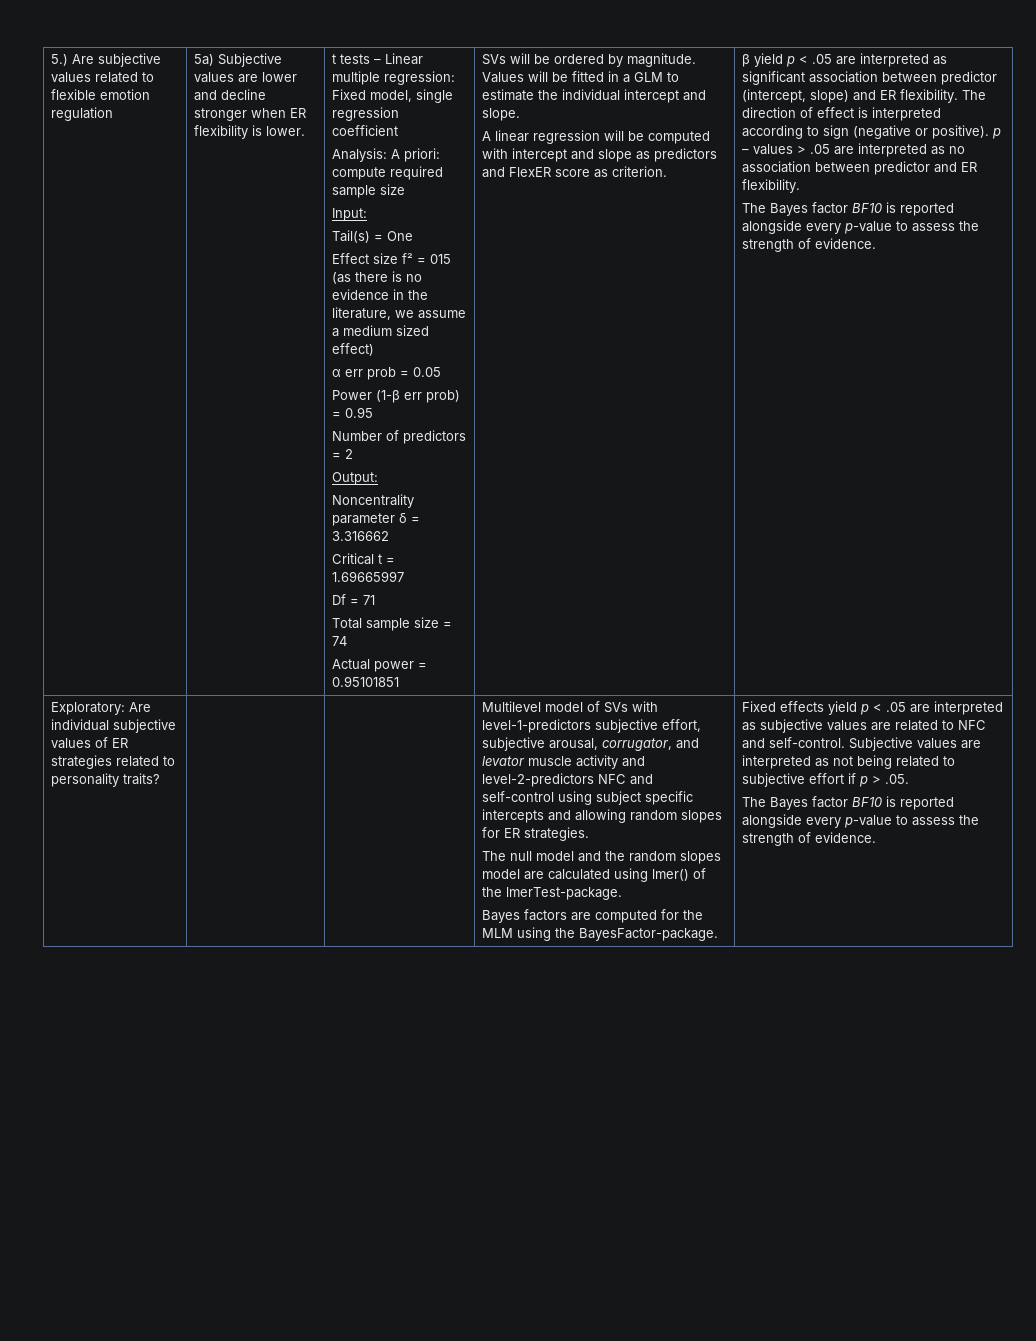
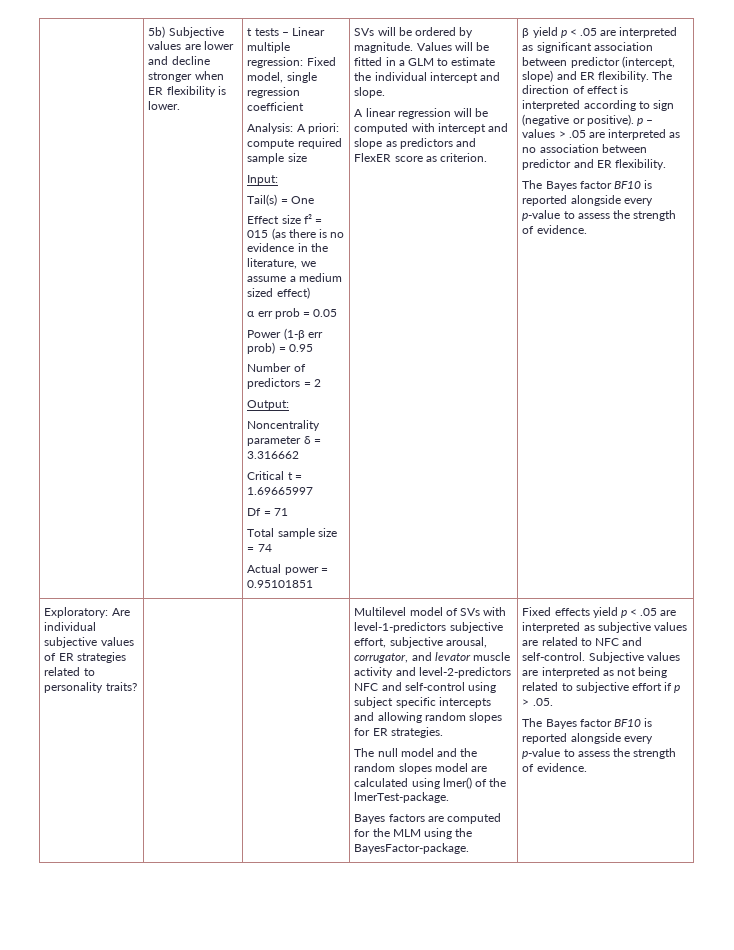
[51,53,162,67] [51,72,155,83] [51,89,151,100] [51,107,114,121] [194,54,215,66] 5.) Are subjective values related to flexible emotion regulation | 5a) -> [148,26,166,38] | 5b)

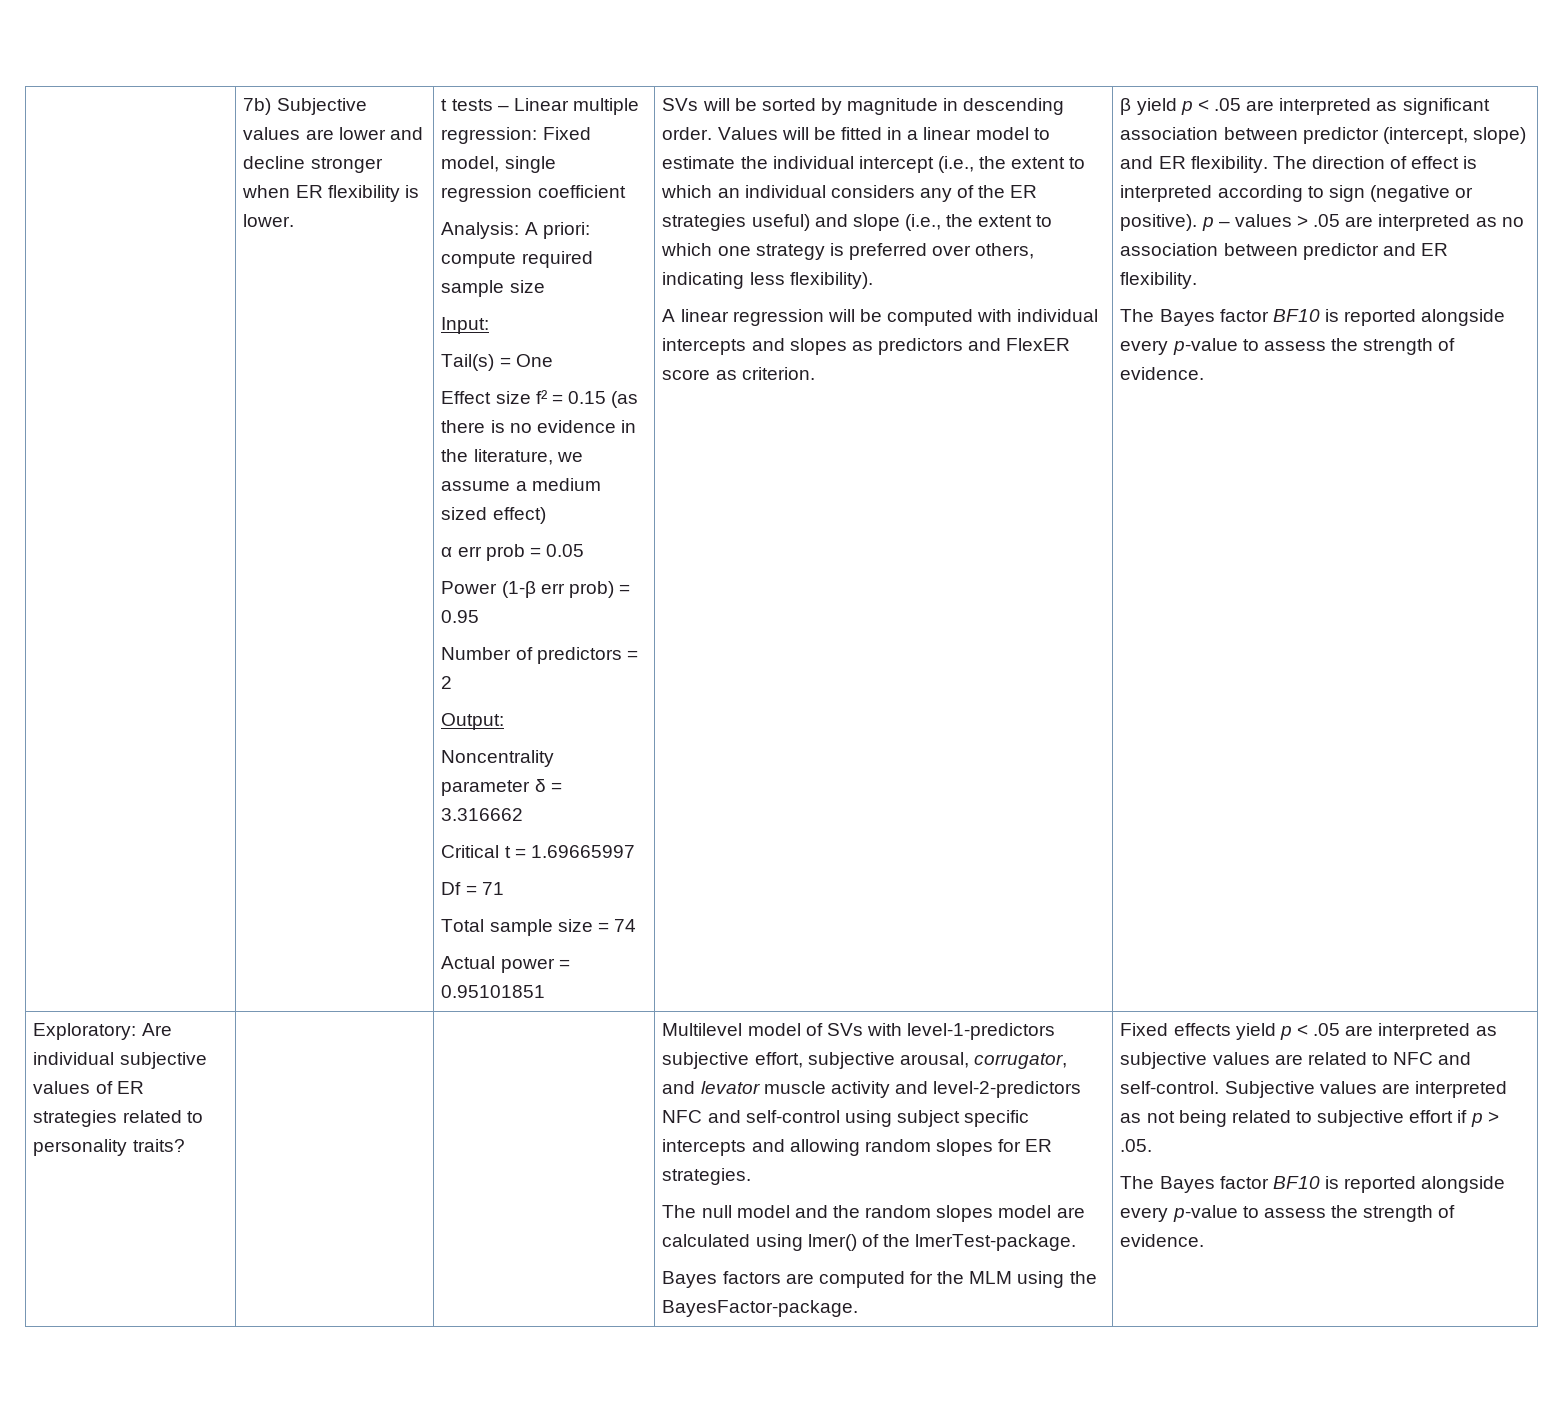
[148,26,166,38] | 5b) -> [243,98,272,115] | 7b)
[247,230,269,238] 015 -> [567,391,606,404] 0.15
[414,27,473,38] [354,42,414,53] ordered by magnitude. -> [761,98,1065,115] [662,127,713,140] sorted by magnitude in descending order.
[407,58,434,66] GLM -> [923,127,1029,140] linear model
[479,72,500,81] [354,87,386,98] and slope. -> [937,156,1086,173] [661,185,1038,202] [662,214,1053,231] [661,243,1035,260] [662,272,873,289] (i.e., the extent to which an individual considers any of the ER strategies useful) and slope (i.e., the extent to which one strategy is preferred over others, indicating less flexibility).
[437,123,508,134] [354,138,383,149] intercept and slope -> [1017,309,1099,322] [662,338,847,355] individual intercepts and slopes

